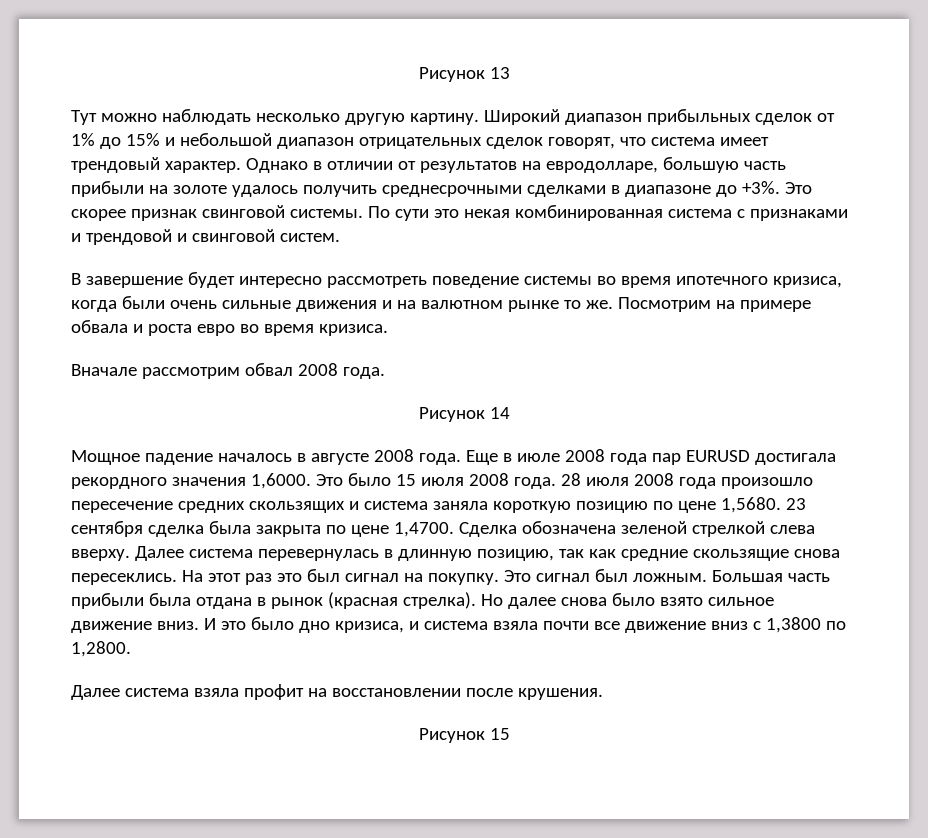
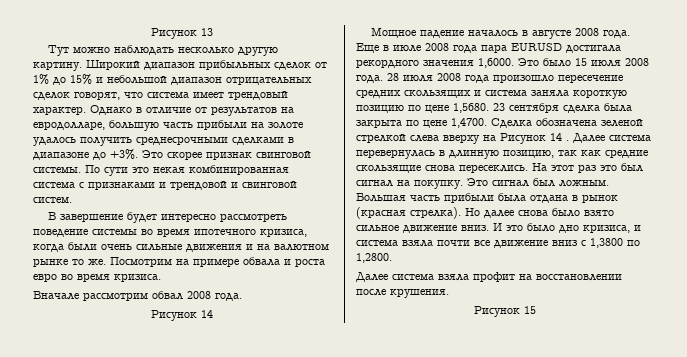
[326,161,393,170] отличии -> [146,107,191,114] отличие
[651,453,681,465] пар -> [481,45,507,53] пара
[71,549,130,561] вверху. -> [443,133,569,144] вверху на Рисунок 14 .

